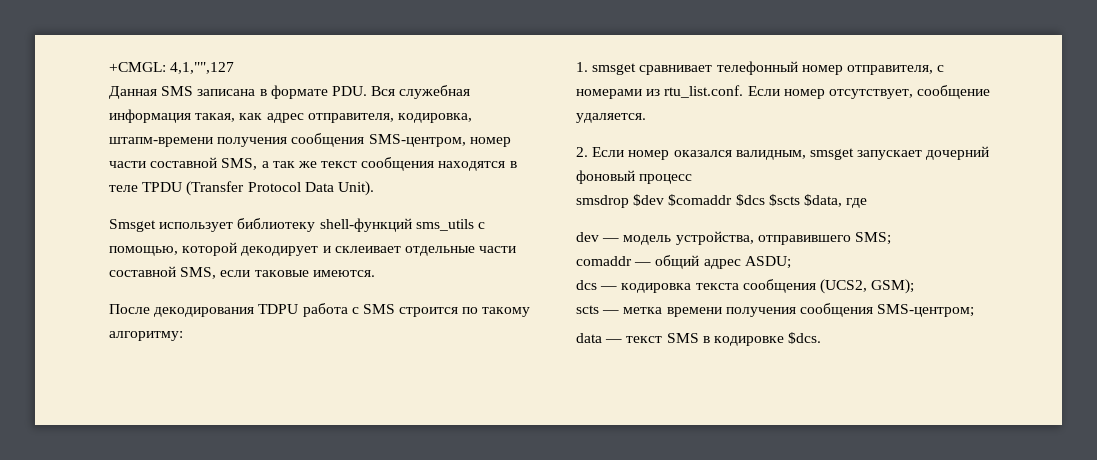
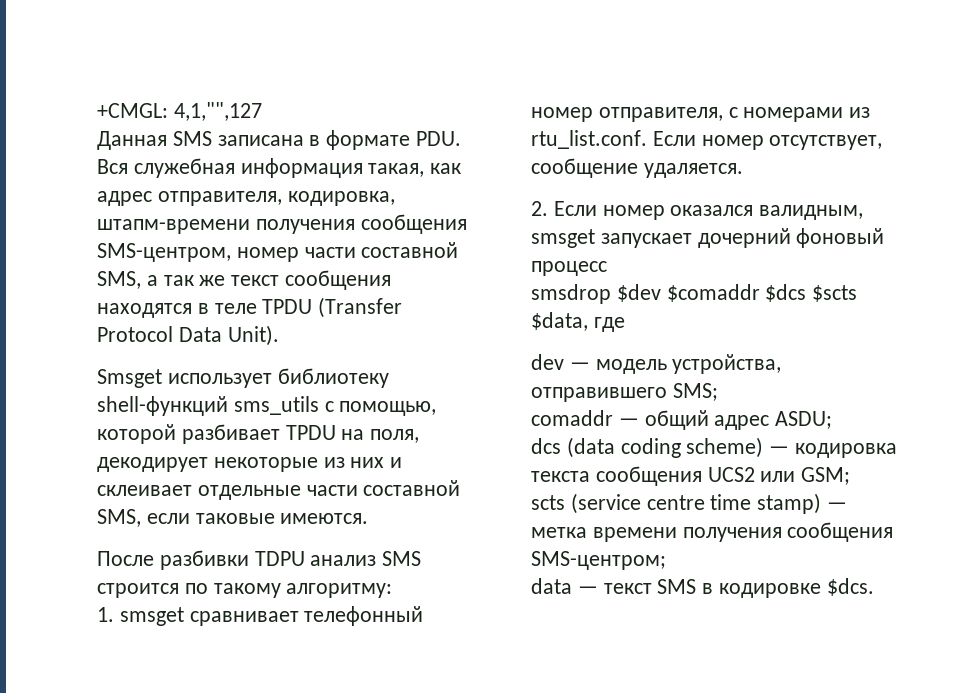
[241,246,319,256] декодирует -> [181,424,420,444] [97,457,385,472] разбивает TPDU на поля, декодирует некоторые из них
[154,303,359,317] декодирования TDPU работа с -> [159,550,377,570] разбивки TDPU анализ
(597, 285) none -> [566,437,764,458] (data coding scheme)
[819,279,915,294] [576,305,599,314] (UCS2, GSM); // scts -> [707,467,851,485] [531,493,822,514] UCS2 или GSM; // scts (service centre time stamp)

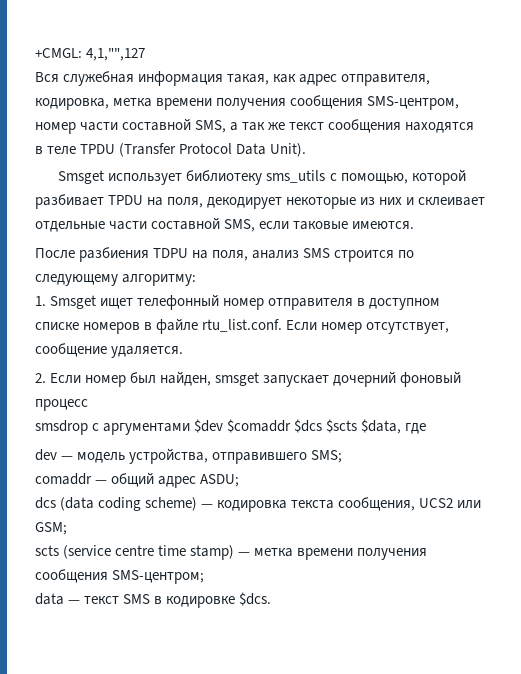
[97,130,462,150] Данная SMS записана в формате PDU. -> (146, 54) none
[97,219,250,234] штапм-времени -> [113,98,213,110] метка времени
[97,396,228,416] shell-функций -> (263, 177) none
[159,550,305,570] разбивки TDPU -> [79,247,249,262] разбиения TDPU на поля,
[213,583,281,598] такому -> [35,274,118,286] следующему
[119,606,424,626] [531,107,871,122] smsget сравнивает телефонный номер отправителя, с номерами из -> [50,294,441,310] [35,318,199,334] Smsget ищет телефонный номер отправителя в доступном списке номеров в файле
[670,205,864,220] оказался валидным, -> [130,371,212,386] был найден,
(611, 294) none -> [92,423,191,435] с аргументами
[595,466,702,486] сообщения -> [338,497,416,511] сообщения,

